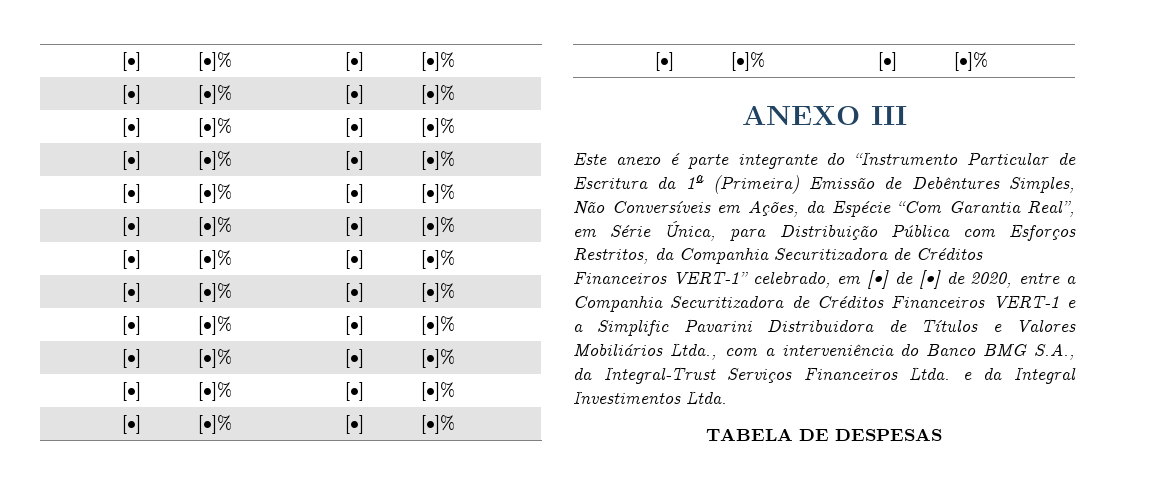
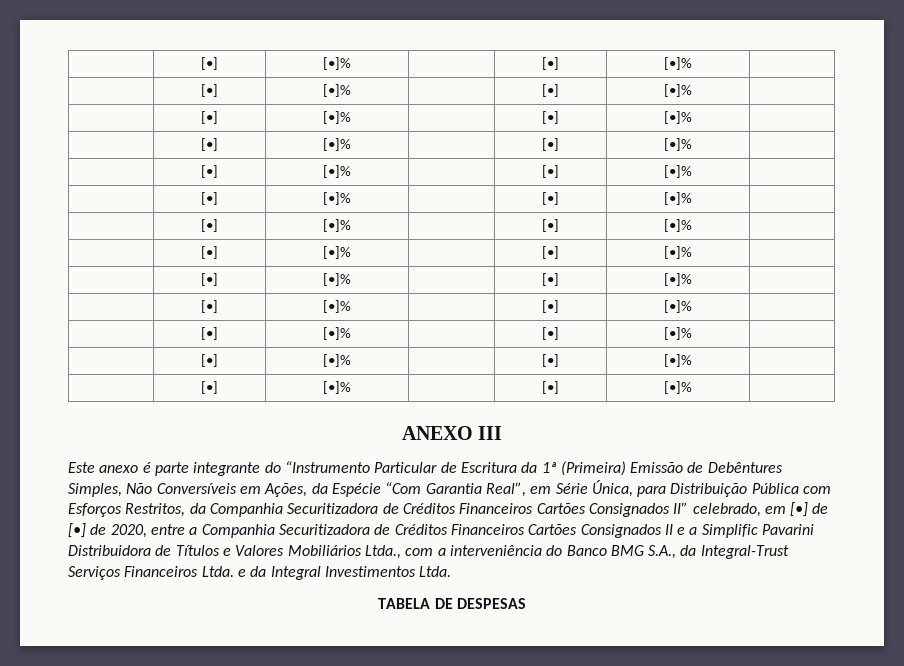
[672,271,748,284] VERT-1” -> [536,502,689,517] Cartões Consignados II”
[992,295,1059,308] VERT-1 -> [528,524,673,538] Cartões Consignados II

